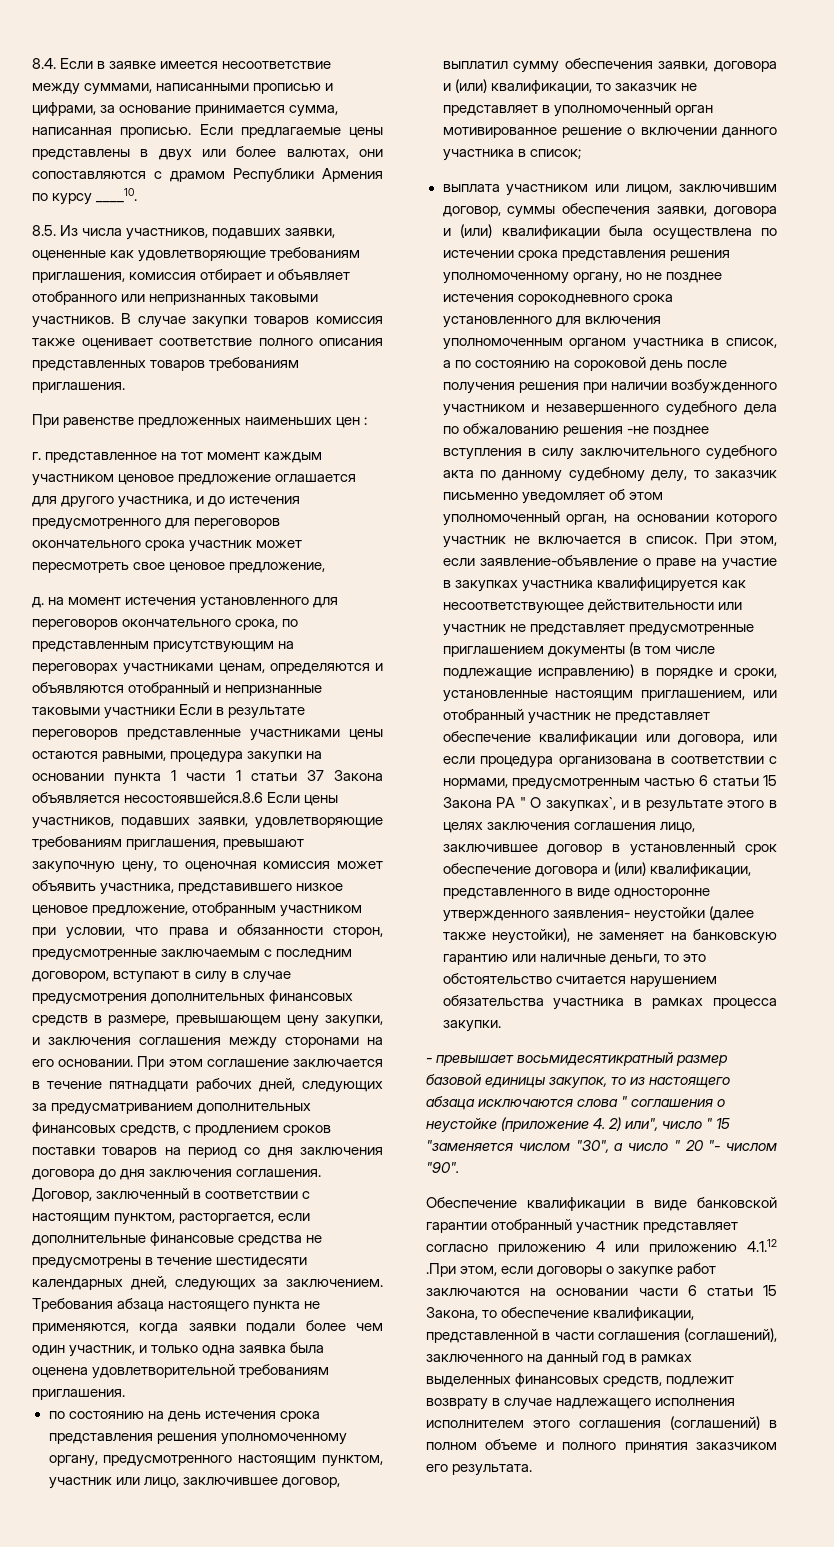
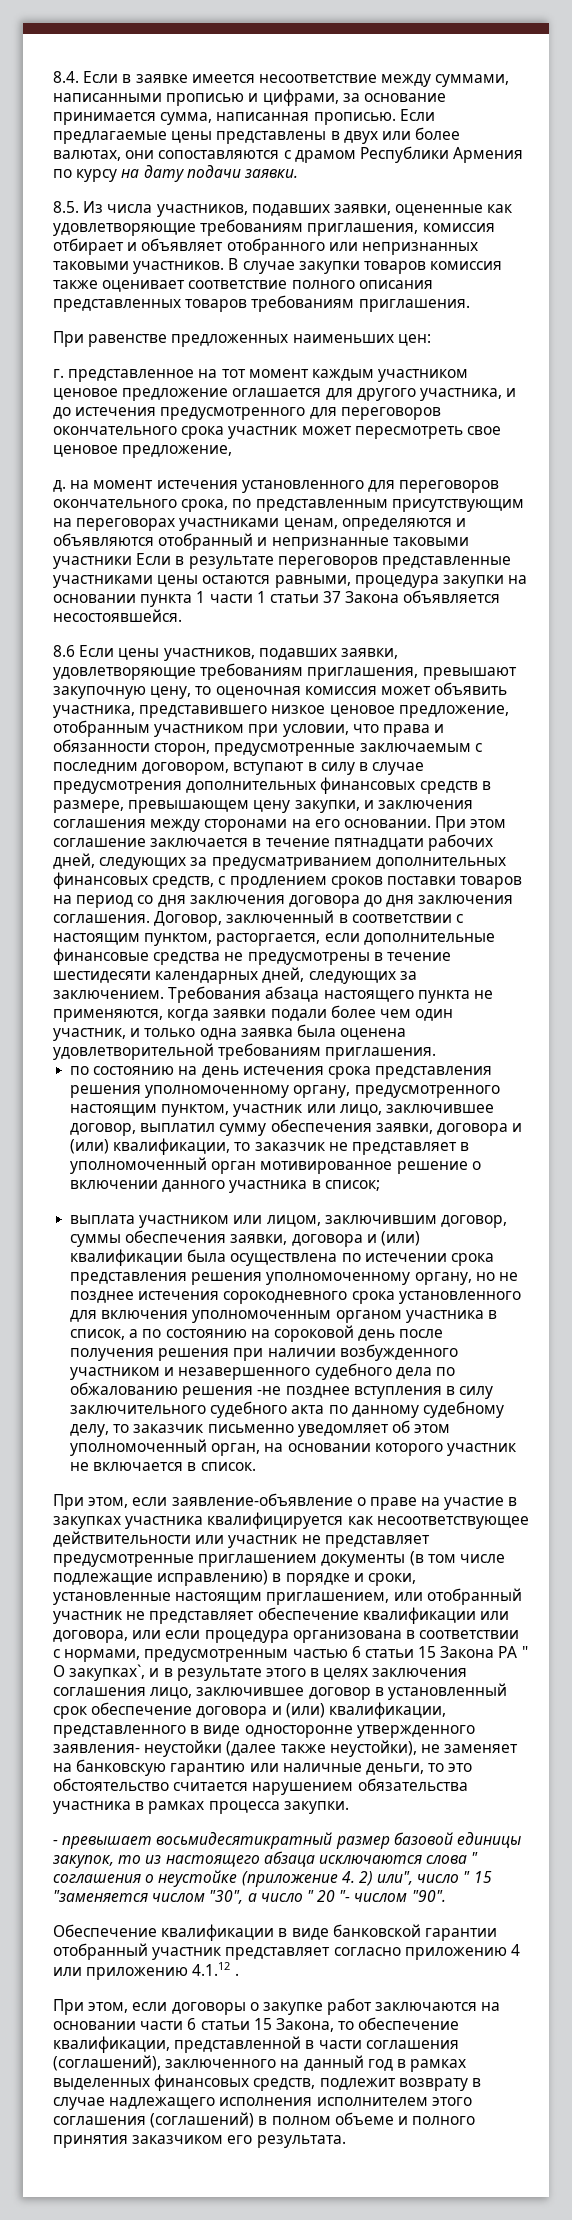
[96,188,138,203] ____10. -> [121,165,298,182] на дату подачи заявки.
[336,417,368,428] цен : -> [397,334,431,346] цен:
[124,792,264,803] несостоявшейся.8.6 -> [53,609,182,622] [53,645,75,657] несостоявшейся. // 8.6
(697, 540) none -> (256, 1466) //
[426,1263,456,1277] .При -> [234,1973,239,1976] [53,1999,84,2015] . // При

